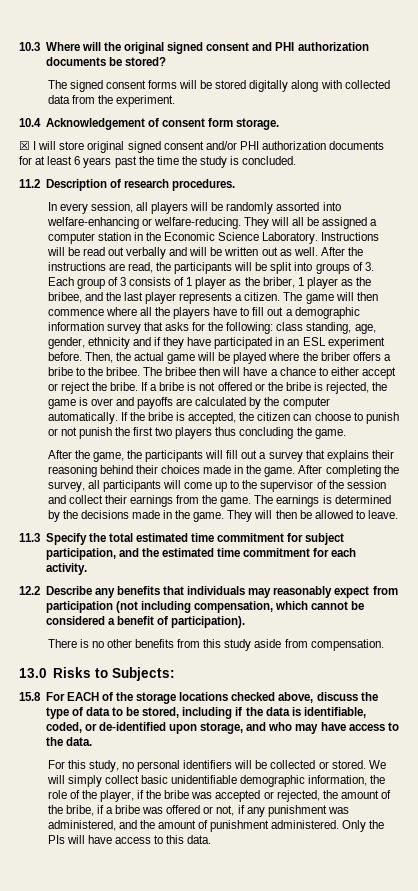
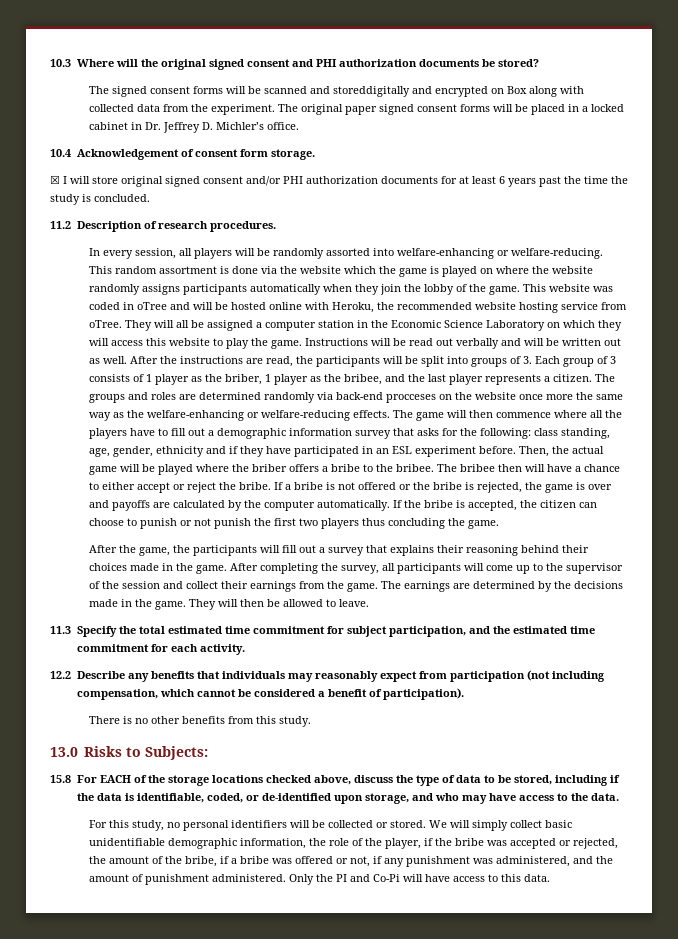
[215,80,289,92] stored digitally -> [263,86,527,97] scanned and storeddigitally and encrypted on Box
(175, 101) none -> [277,104,624,115] [88,122,299,133] The original paper signed consent forms will be placed in a locked cabinet in Dr. Jeffrey D. Michler’s office.
(241, 223) none -> [88,266,593,277] [88,284,613,295] [88,302,627,313] [88,320,122,328] This random assortment is done via the website which the game is played on where the website randomly assigns participants automatically when they join the lobby of the game. This website was coded in oTree and will be hosted online with Heroku, the recommended website hosting service from oTree.
[262,232,319,244] Laboratory. -> [485,320,622,331] [88,338,302,349] Laboratory on which they will access this website to play the game.
(303, 296) none -> [88,392,623,403] [88,410,413,421] groups and roles are determined randomly via back-end procceses on the website once more the same way as the welfare-enhancing or welfare-reducing effects. The
[322,495,332,504] is -> [452,583,470,589] are
[224,639,384,651] study aside from compensation. -> [278,716,311,727] study.
[47,835,65,844] PIs -> [335,874,400,882] PI and Co-Pi

